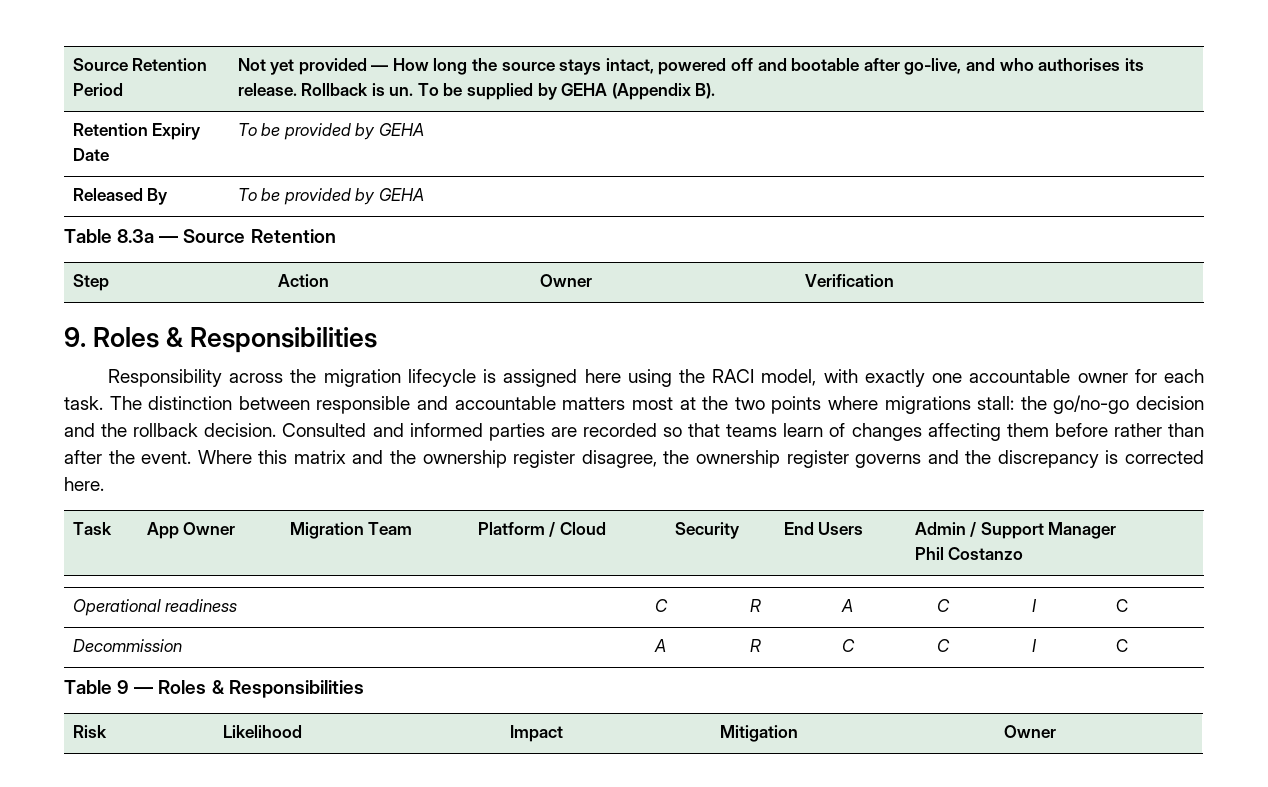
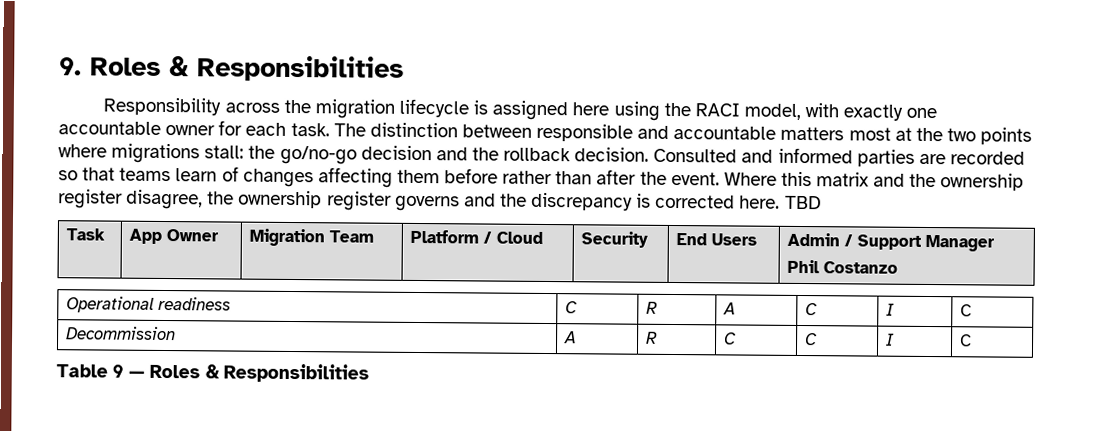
[72,58,208,71] [72,83,123,96] [237,58,1144,75] [237,83,716,100] [72,123,202,140] [72,148,109,161] [237,123,424,140] [72,188,169,205] [237,188,424,205] [64,229,336,243] [72,274,109,291] [277,274,329,287] [539,274,592,287] [804,274,894,287] Source Retention Period | Not yet provided — How long the source stays intact, powered off and bootable after go-live, and who authorises its release. Rollback is un. To be supplied by GEHA (Appendix B). // Retention Expiry Date | To be provided by GEHA // Released By | To be provided by GEHA // Table 8.3a — Source Retention // Step | Action | Owner | Verification // -> (59, 66) none
(104, 484) none -> [784,195,822,210] TBD
[72,725,107,738] [222,725,302,738] [509,725,563,742] [719,725,798,742] [1003,725,1056,738] // Risk | Likelihood | Impact | Mitigation | Owner -> (369, 373) none

